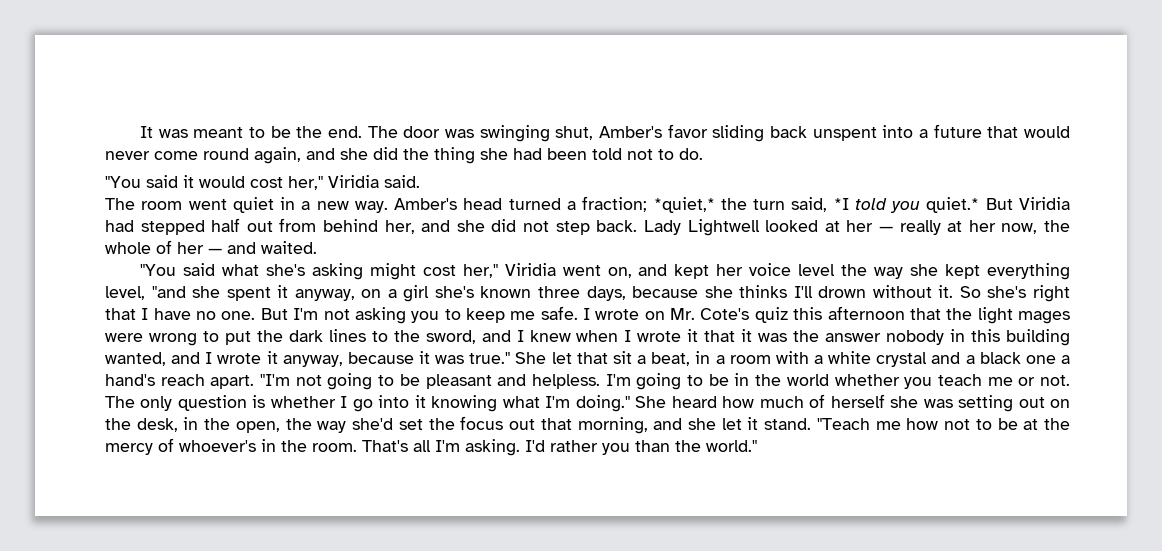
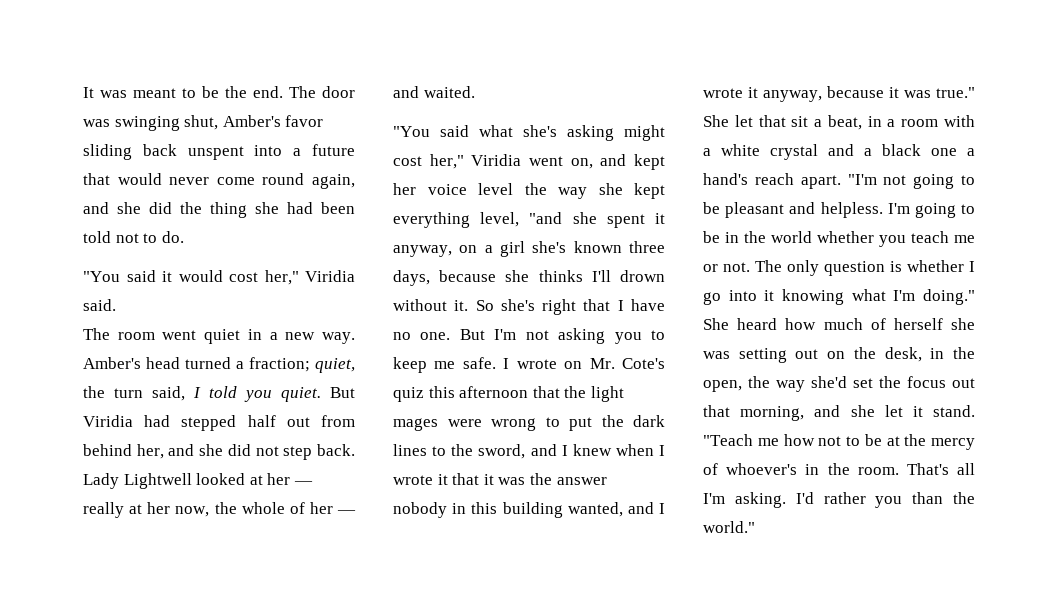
[653,197,715,213] *quiet,* -> [315,358,355,373] quiet,
[833,198,849,210] *I -> [193,387,201,398] I
[926,197,980,213] quiet.* -> [281,387,321,402] quiet.

